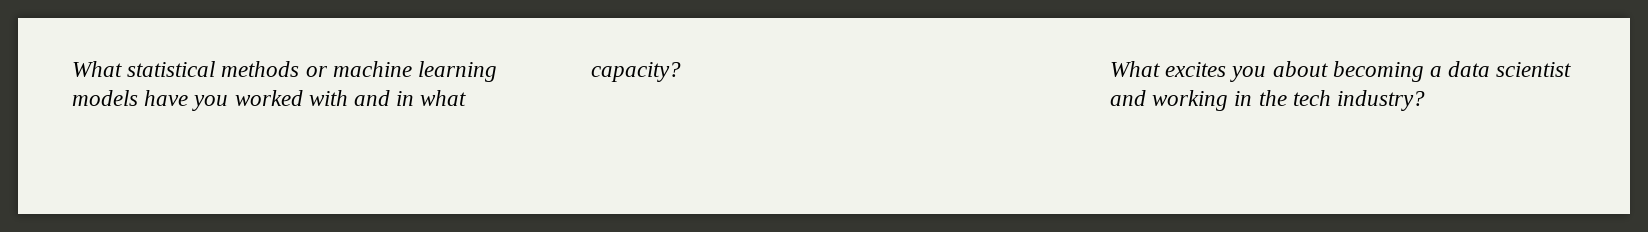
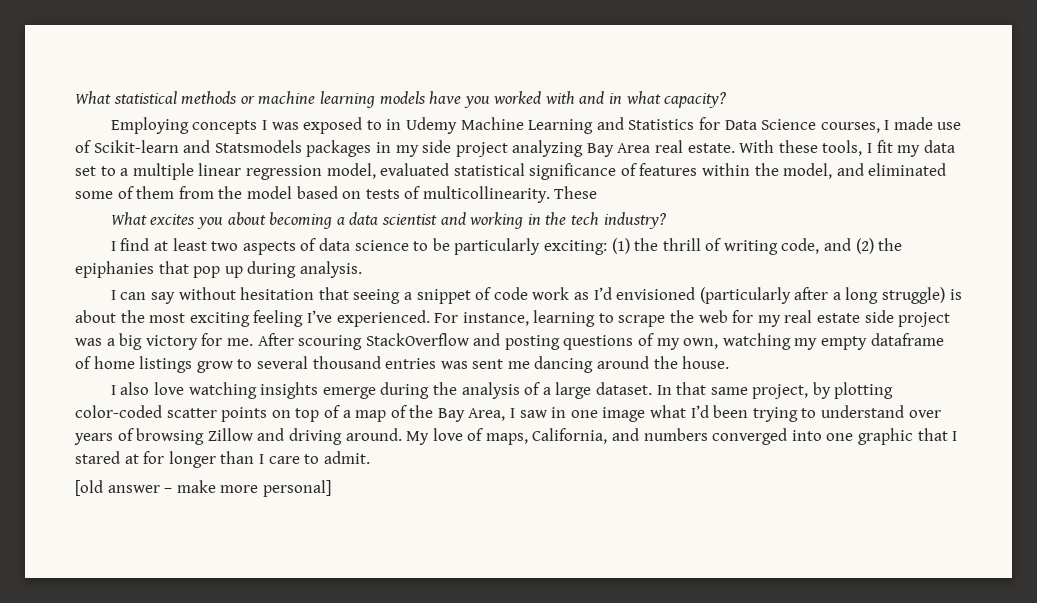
(681, 72) none -> [110,117,962,134] [75,140,955,157] [75,163,947,180] [75,186,598,203] // Employing concepts I was exposed to in Udemy Machine Learning and Statistics for Data Science courses, I made use of Scikit-learn and Statsmodels packages in my side project analyzing Bay Area real estate. With these tools, I fit my data set to a multiple linear regression model, evaluated statistical significance of features within the model, and eliminated some of them from the model based on tests of multicollinearity. These
(1426, 100) none -> [110,238,903,255] [75,261,362,278] [110,287,962,304] [75,310,951,327] [75,333,944,350] [75,356,730,373] [110,382,894,399] [75,405,941,422] [74,428,958,445] [75,451,370,468] [75,480,331,497] // I find at least two aspects of data science to be particularly exciting: (1) the thrill of writing code, and (2) the epiphanies that pop up during analysis. // I can say without hesitation that seeing a snippet of code work as I’d envisioned (particularly after a long struggle) is about the most exciting feeling I’ve experienced. For instance, learning to scrape the web for my real estate side project was a big victory for me. After scouring StackOverflow and posting questions of my own, watching my empty dataframe of home listings grow to several thousand entries was sent me dancing around the house. // I also love watching insights emerge during the analysis of a large dataset. In that same project, by plotting color-coded scatter points on top of a map of the Bay Area, I saw in one image what I’d been trying to understand over years of browsing Zillow and driving around. My love of maps, California, and numbers converged into one graphic that I stared at for longer than I care to admit. // [old answer – make more personal]

